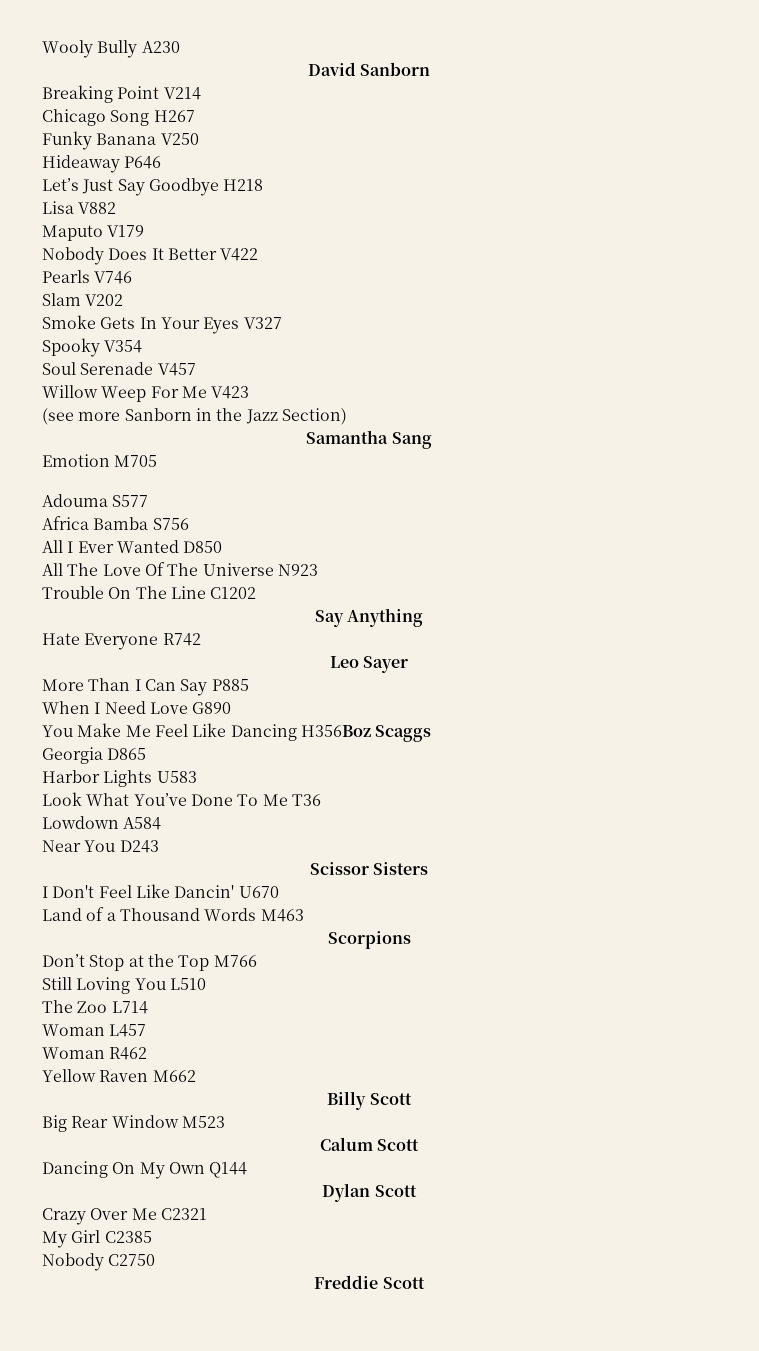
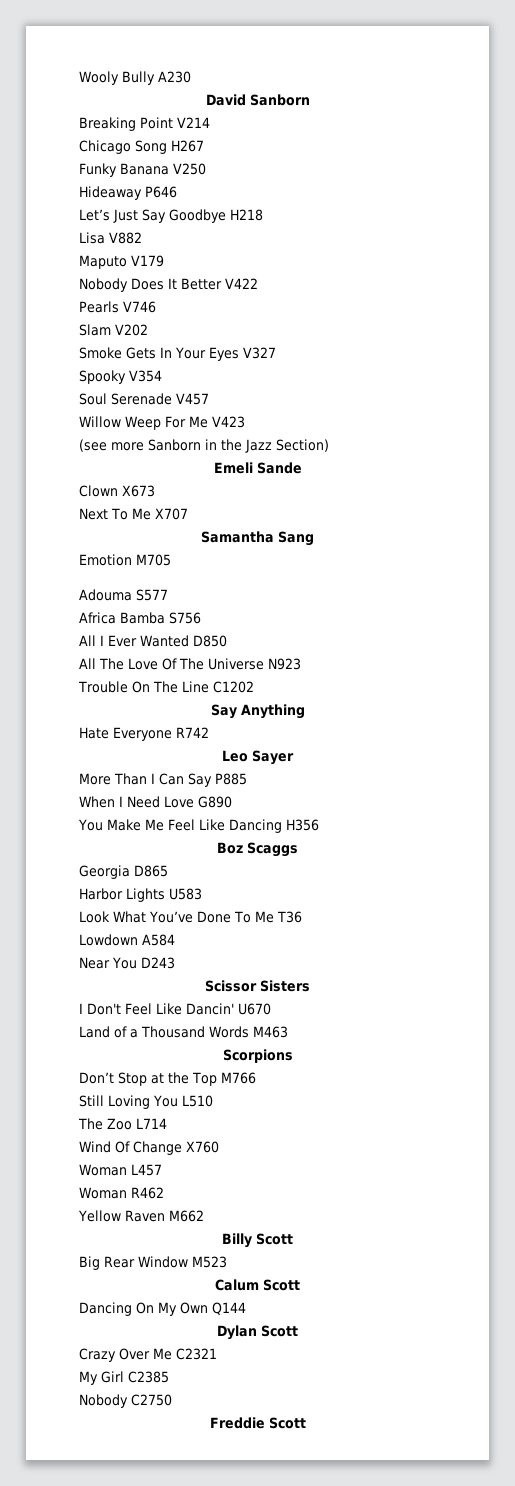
(347, 416) none -> [213,462,302,474] [79,485,155,497] [79,508,188,520] // Emeli Sande // Clown X673 // Next To Me X707
[300,725,371,737] H356Boz -> [285,819,319,831] [217,842,243,854] H356 // Boz
(148, 1007) none -> [79,1141,219,1155] // Wind Of Change X760

